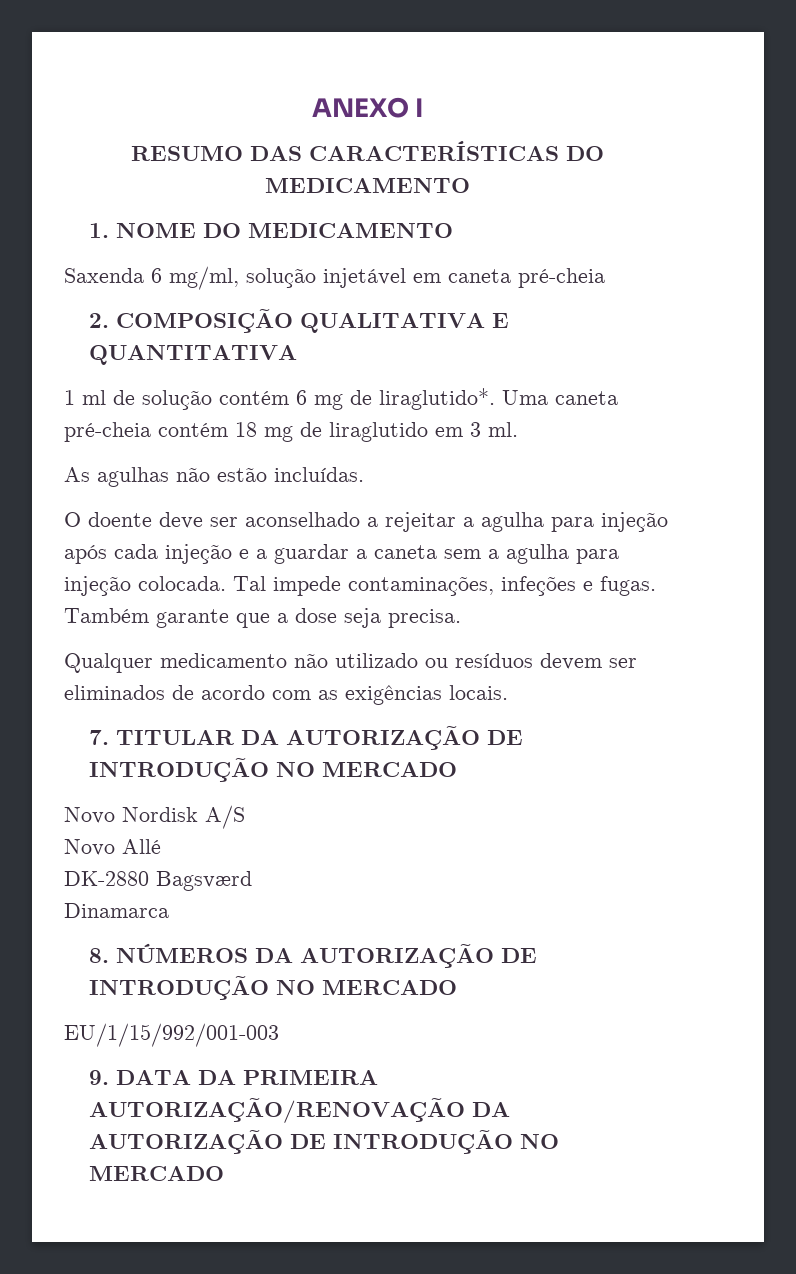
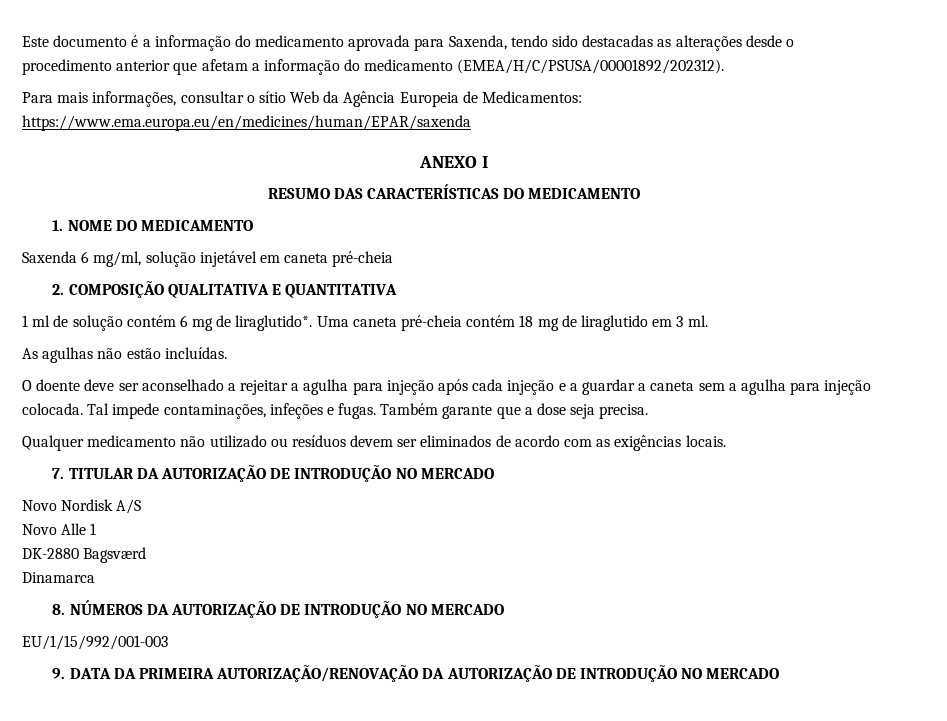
(311, 107) none -> [22,35,794,51] [22,59,725,75] [22,91,583,107] [22,115,471,131] Este documento é a informação do medicamento aprovada para Saxenda, tendo sido destacadas as alterações desde o procedimento anterior que afetam a informação do medicamento (EMEA/H/C/PSUSA/00001892/202312). // Para mais informações, consultar o sítio Web da Agência Europeia de Medicamentos: https://www.ema.europa.eu/en/medicines/human/EPAR/saxenda //
[122,839,161,854] Allé -> [61,523,97,535] Alle 1

